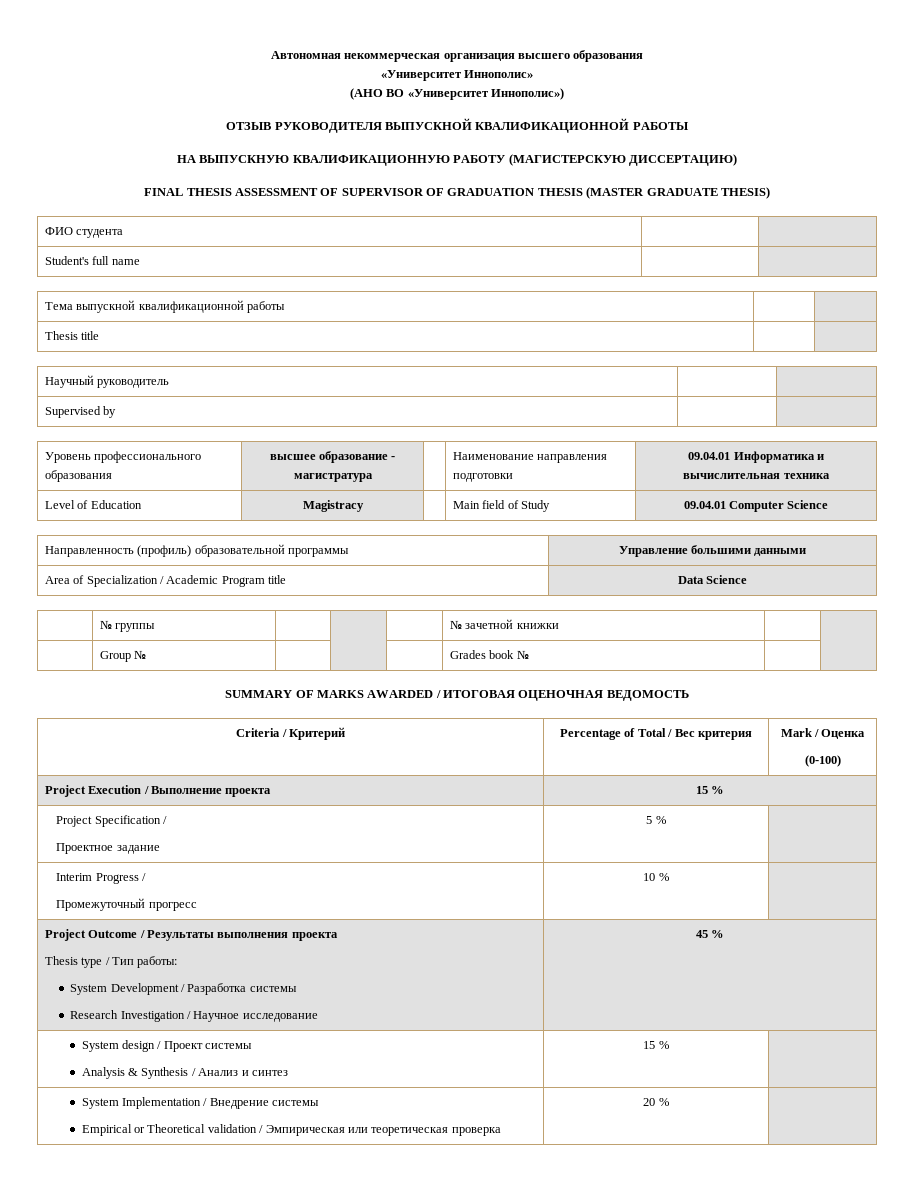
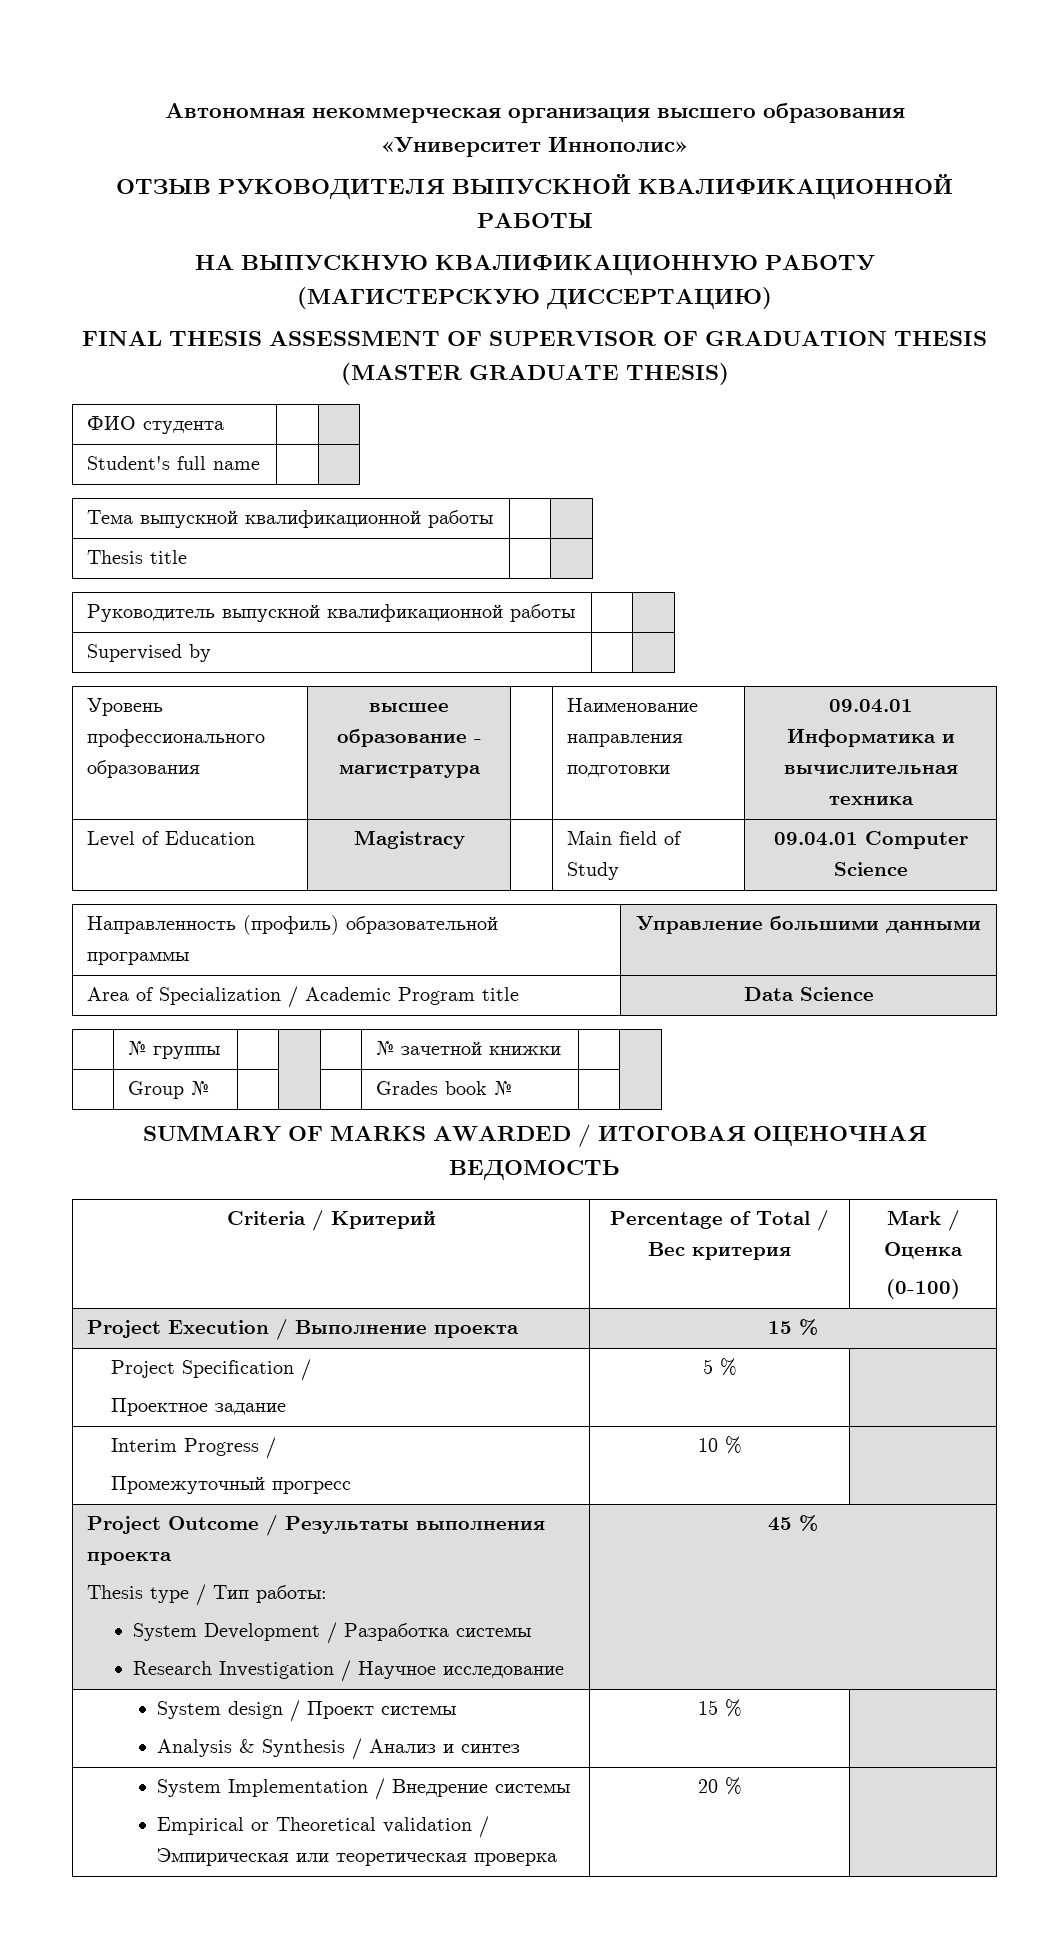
[349,88,565,100] // (АНО ВО «Университет Иннополис») -> (689, 144) none
[44,375,170,388] Научный руководитель -> [87,604,576,622] Руководитель выпускной квалификационной работы

